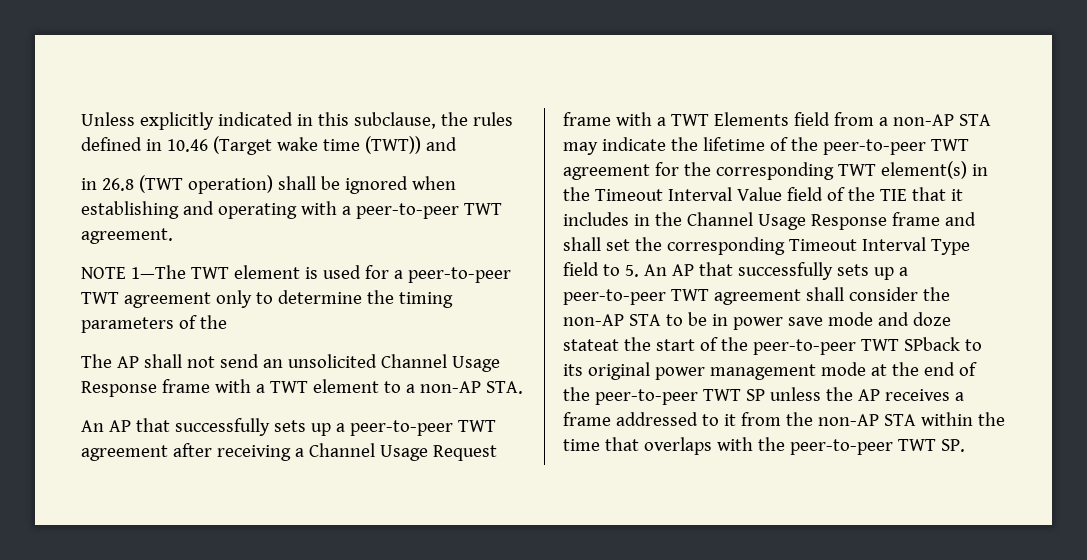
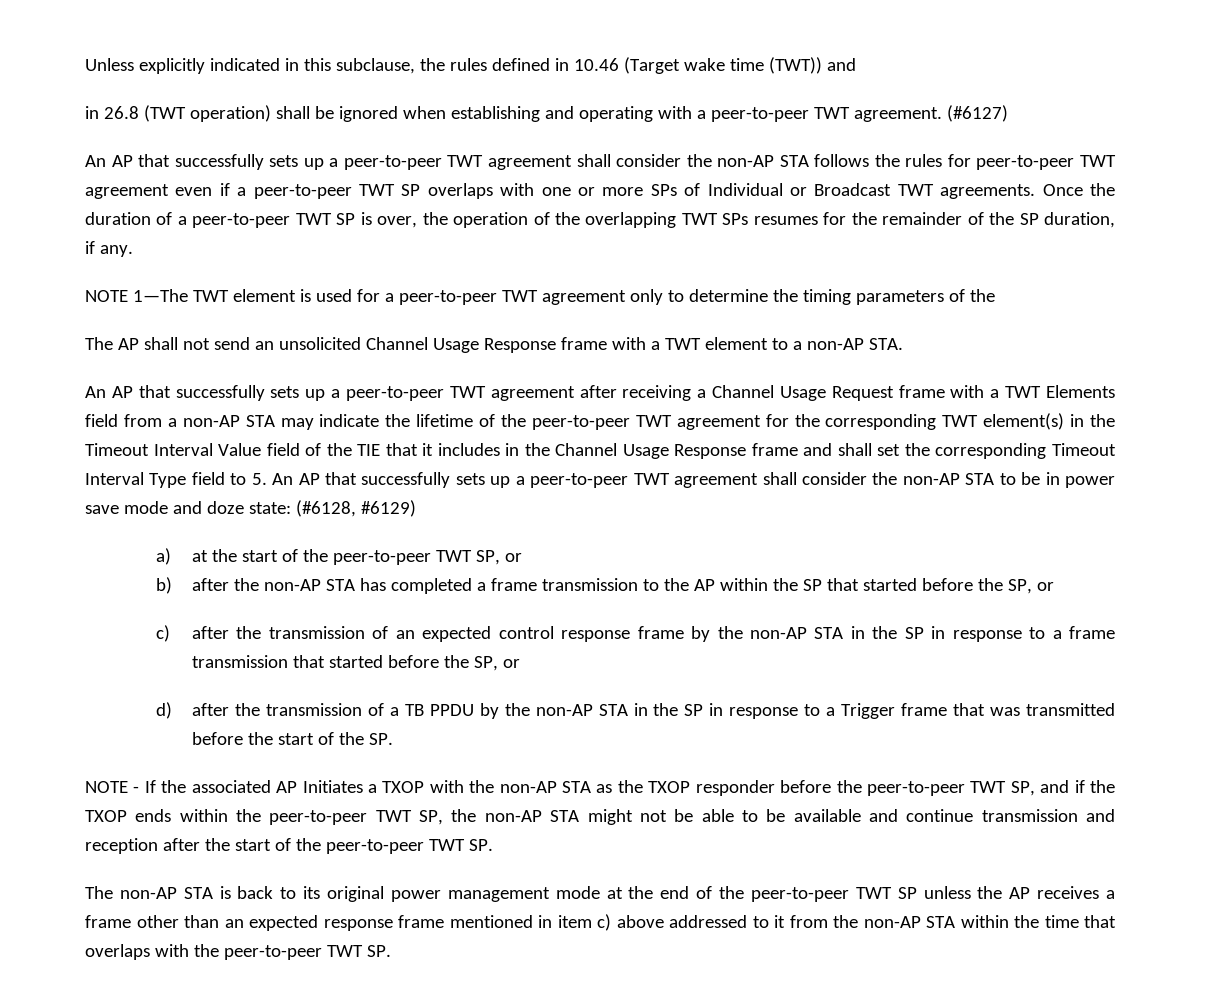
(173, 236) none -> [946,105,1008,122] [85,154,1116,170] [85,183,1115,199] [85,212,1116,228] [85,241,133,257] (#6127) // An AP that successfully sets up a peer-to-peer TWT agreement shall consider the non-AP STA follows the rules for peer-to-peer TWT agreement even if a peer-to-peer TWT SP overlaps with one or more SPs of Individual or Broadcast TWT agreements. Once the duration of a peer-to-peer TWT SP is over, the operation of the overlapping TWT SPs resumes for the remainder of the SP duration, if any.
[563,337,960,355] stateat the start of the peer-to-peer TWT SPback -> [248,500,416,517] [156,548,522,565] [156,577,1054,594] [156,625,1116,642] [192,655,520,671] [156,702,1116,719] [192,732,393,745] [85,780,1115,796] [85,809,1116,825] [85,838,493,854] [85,886,274,899] state: (#6128, #6129) // a) at the start of the peer-to-peer TWT SP, or // b) after the non-AP STA has completed a frame transmission to the AP within the SP that started before the SP, or // c) after the transmission of an expected control response frame by the non-AP STA in the SP in response to a frame transmission that started before the SP, or // d) after the transmission of a TB PPDU by the non-AP STA in the SP in response to a Trigger frame that was transmitted before the start of the SP. // NOTE - If the associated AP Initiates a TXOP with the non-AP STA as the TXOP responder before the peer-to-peer TWT SP, and if the TXOP ends within the peer-to-peer TWT SP, the non-AP STA might not be able to be available and continue transmission and reception after the start of the peer-to-peer TWT SP. // The non-AP STA is back
(611, 419) none -> [136,914,664,931] other than an expected response frame mentioned in item c) above

